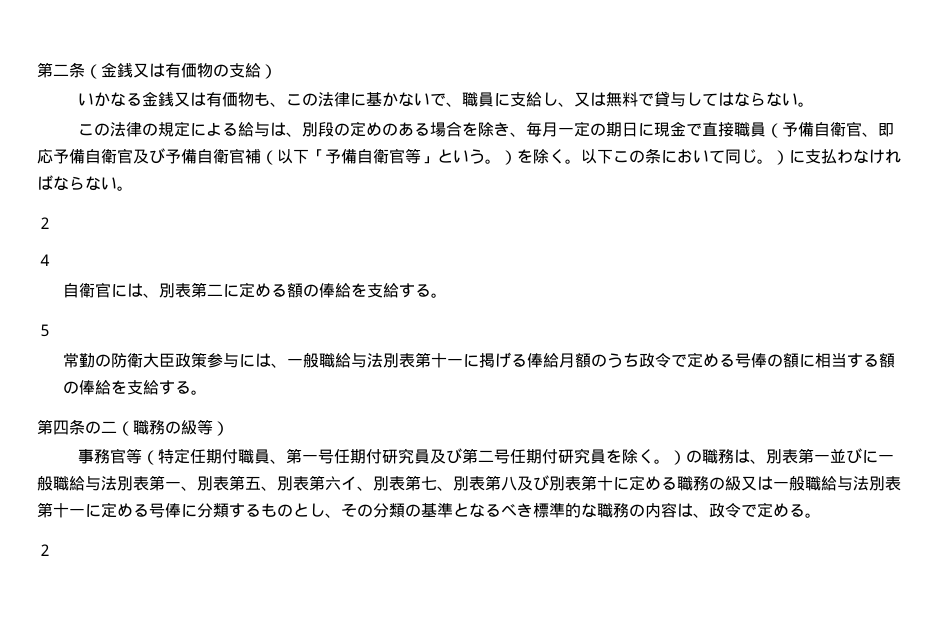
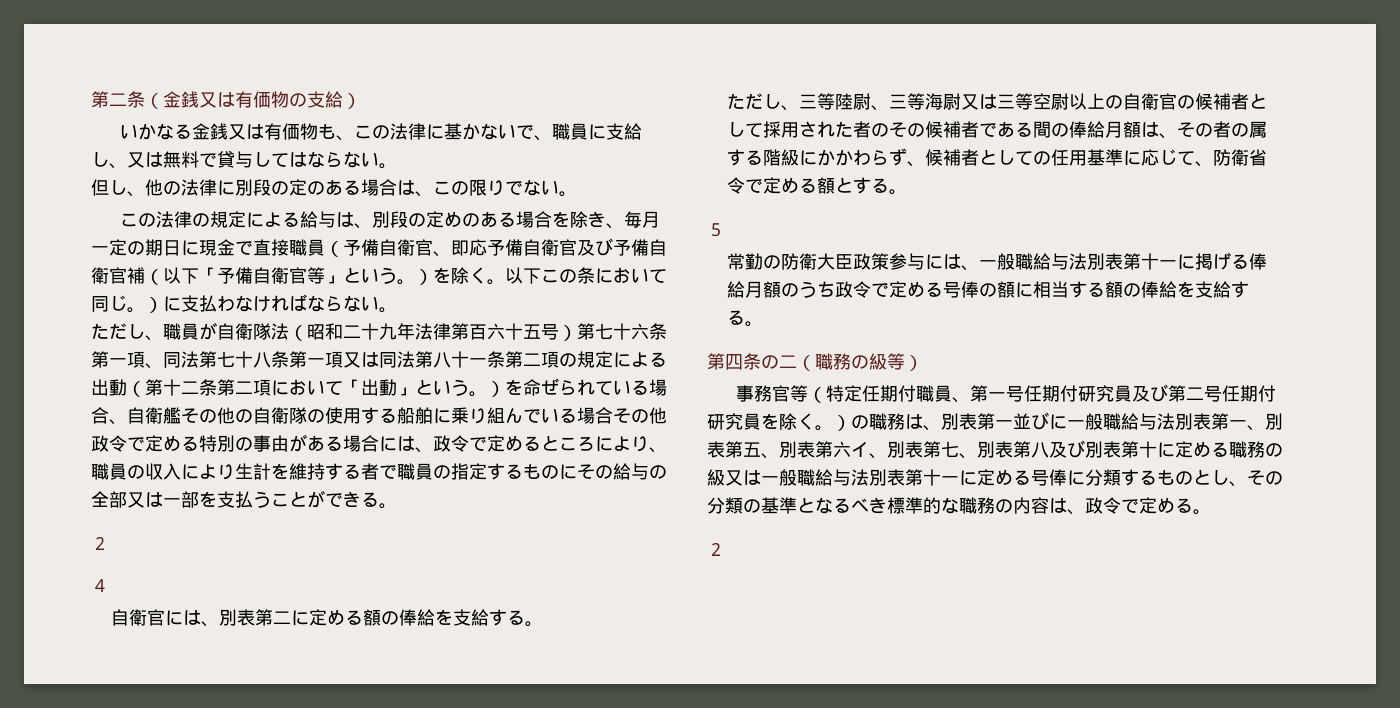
(814, 104) none -> [91,179,577,197] // 但し、他の法律に別段の定のある場合は、この限りでない。
(133, 188) none -> [91,322,667,341] [91,351,667,369] [91,378,667,397] [91,407,667,425] [91,434,667,453] [91,463,667,480] [91,490,397,509] // ただし、職員が自衛隊法（昭和二十九年法律第百六十五号）第七十六条第一項、同法第七十八条第一項又は同法第八十一条第二項の規定による出動（第十二条第二項において「出動」という。）を命ぜられている場合、自衛艦その他の自衛隊の使用する船舶に乗り組んでいる場合その他政令で定める特別の事由がある場合には、政令で定めるところにより、職員の収入により生計を維持する者で職員の指定するものにその給与の全部又は一部を支払うことができる。
(447, 295) none -> [726,93,1267,111] [726,121,1267,139] [726,148,1267,167] [726,177,907,195] // ただし、三等陸尉、三等海尉又は三等空尉以上の自衛官の候補者として採用された者のその候補者である間の俸給月額は、その者の属する階級にかかわらず、候補者としての任用基準に応じて、防衛省令で定める額とする。

